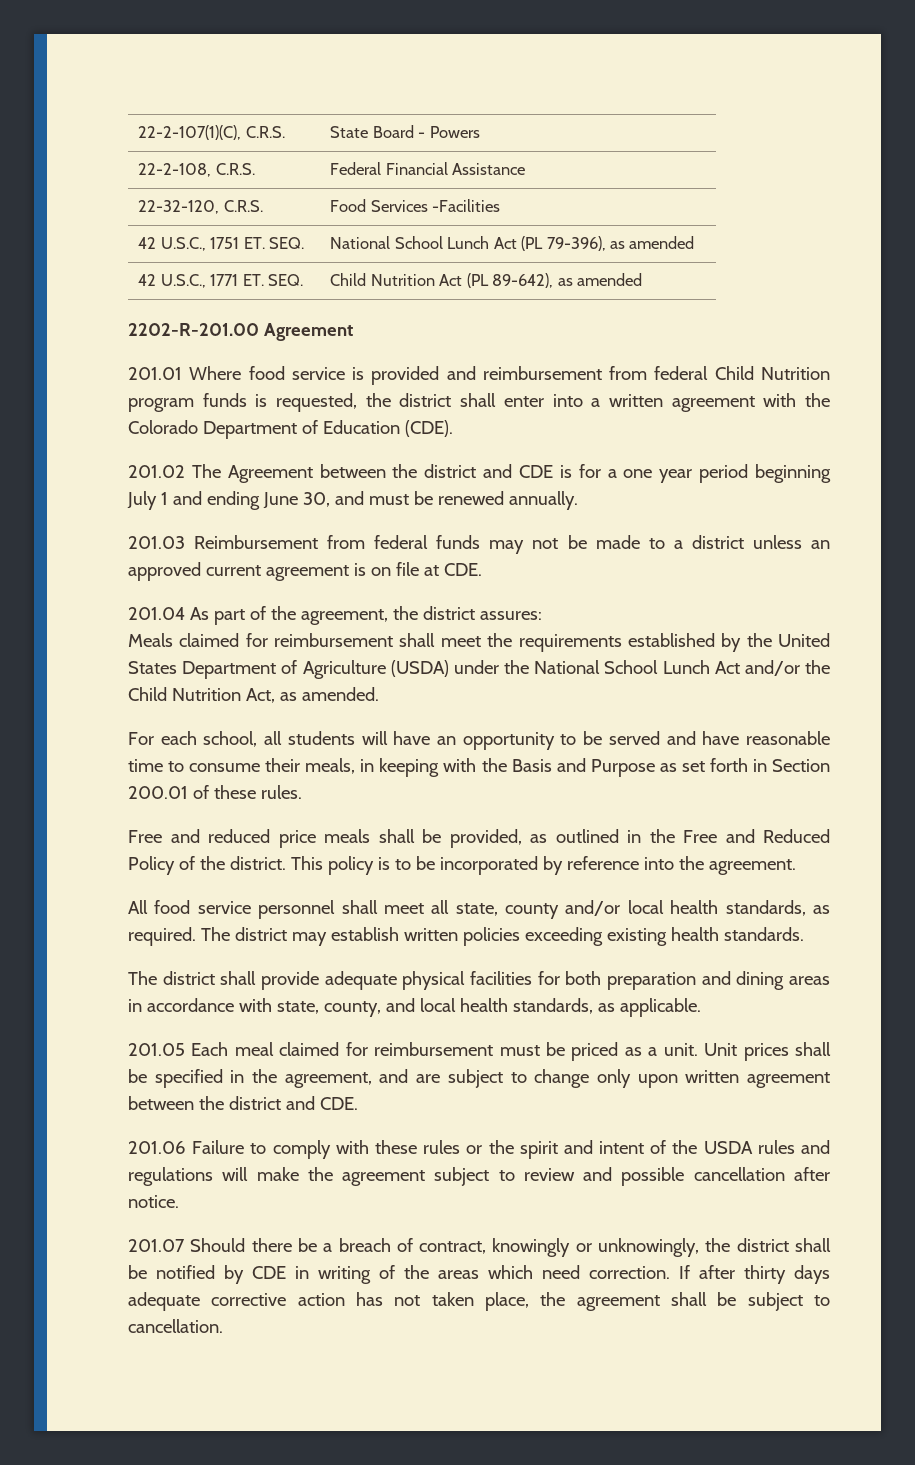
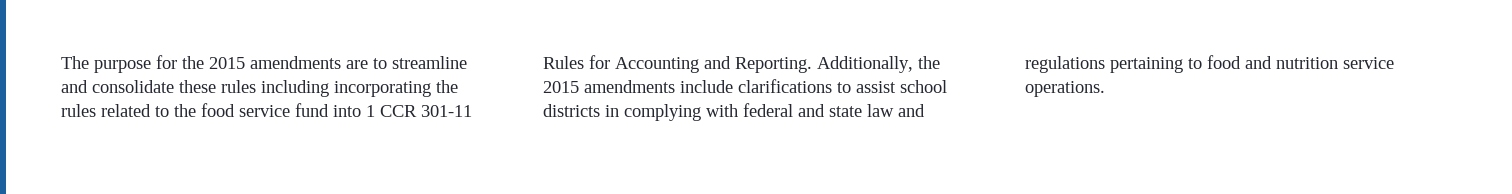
[138,125,285,140] [330,125,480,138] [138,163,255,177] [330,162,526,175] [138,200,263,214] [330,199,501,212] [138,237,305,251] [330,236,695,251] [138,274,304,288] [330,273,642,288] [128,323,353,341] [128,366,830,385] [128,393,831,412] [128,420,453,439] [128,464,832,483] [127,491,578,510] [128,535,831,554] [128,562,482,581] [128,606,542,625] [128,633,831,652] [128,660,830,679] [128,687,379,703] [128,731,831,750] [128,758,830,777] [128,785,302,799] [128,829,830,848] [128,856,796,875] [128,900,830,919] [128,927,804,946] [128,971,830,990] [128,998,701,1017] [128,1042,832,1061] [128,1069,830,1088] [128,1096,358,1110] [128,1140,830,1159] [128,1167,830,1186] [128,1195,179,1208] [128,1238,831,1257] [128,1265,830,1284] [128,1292,830,1311] [128,1319,223,1333] 22-2-107(1)(C), C.R.S. | State Board - Powers // 22-2-108, C.R.S. | Federal Financial Assistance // 22-32-120, C.R.S. | Food Services -Facilities // 42 U.S.C., 1751 ET. SEQ. | National School Lunch Act (PL 79-396), as amended // 42 U.S.C., 1771 ET. SEQ. | Child Nutrition Act (PL 89-642), as amended // 2202-R-201.00 Agreement // 201.01 Where food service is provided and reimbursement from federal Child Nutrition program funds is requested, the district shall enter into a written agreement with the Colorado Department of Education (CDE). // 201.02 The Agreement between the district and CDE is for a one year period beginning July 1 and ending June 30, and must be renewed annually. // 201.03 Reimbursement from federal funds may not be made to a district unless an approved current agreement is on file at CDE. // 201.04 As part of the agreement, the district assures: // Meals claimed for reimbursement shall meet the requirements established by the United States Department of Agriculture (USDA) under the National School Lunch Act and/or the Child Nutrition Act, as amended. // For each school, all students will have an opportunity to be served and have reasonable time to consume their meals, in keeping with the Basis and Purpose as set forth in Section 200.01 of these rules. // Free and reduced price meals shall be provided, as outlined in the Free and Reduced Policy of the district. This policy is to be incorporated by reference into the agreement. // All food service personnel shall meet all state, county and/or local health standards, as required. The district may establish written policies exceeding existing health standards. // The district shall provide adequate physical facilities for both preparation and dining areas in accordance with state, county, and local health standards, as applicable. // 201.05 Each meal claimed for reimbursement must be priced as a unit. Unit prices shall be specified in the agreement, and are subject to change only upon written agreement between the district and CDE. // 201.06 Failure to comply with these rules or the spirit and intent of the USDA rules and regulations will make the agreement subject to review and possible cancellation after notice. // 201.07 Should there be a breach of contract, knowingly or unknowingly, the district shall be notified by CDE in writing of the areas which need correction. If after thirty days adequate corrective action has not taken place, the agreement shall be subject to cancellation. -> [61,55,467,73] [61,80,458,97] [61,103,472,117] [543,55,940,73] [543,79,947,93] [543,103,925,121] [1025,55,1394,73] [1025,81,1105,97] The purpose for the 2015 amendments are to streamline and consolidate these rules including incorporating the rules related to the food service fund into 1 CCR 301-11 Rules for Accounting and Reporting. Additionally, the 2015 amendments include clarifications to assist school districts in complying with federal and state law and regulations pertaining to food and nutrition service operations.

